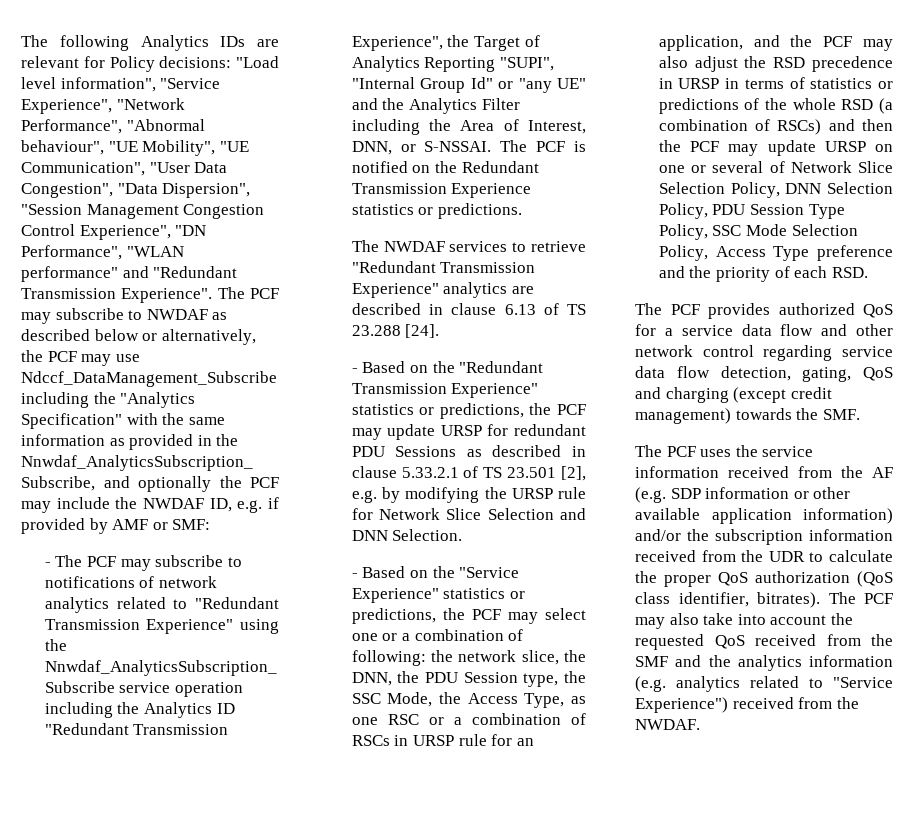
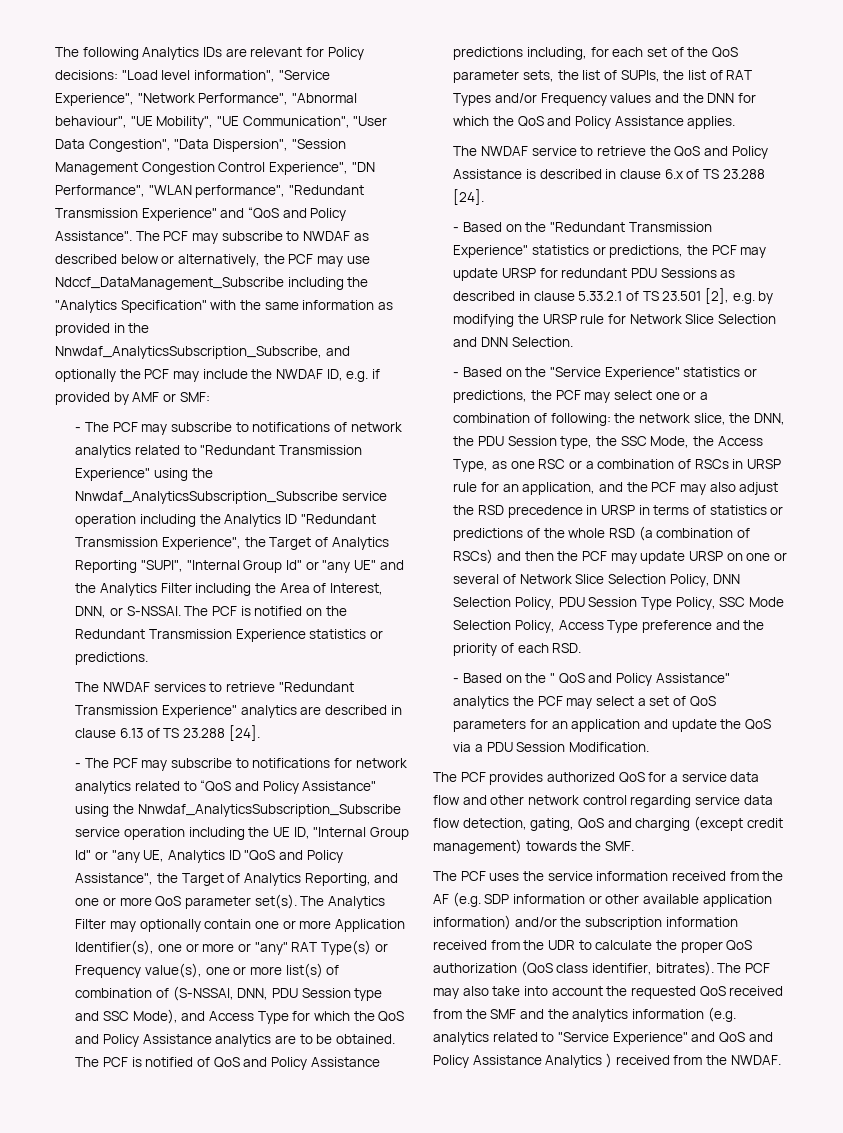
[21,266,238,282] [21,288,213,303] performance" and "Redundant Transmission Experience". -> [195,185,364,198] [55,207,347,221] [55,231,132,241] performance", "Redundant Transmission Experience" and “QoS and Policy Assistance".
(440, 331) none -> [75,758,407,771] [75,780,377,794] [75,804,401,817] [75,827,409,840] [75,850,343,863] [75,873,399,886] [75,894,385,909] [75,919,405,932] [75,940,388,955] [75,963,340,978] [75,986,383,1001] [75,1009,405,1024] [75,1034,395,1047] [75,1057,380,1070] [453,47,738,60] [453,70,753,83] [453,93,756,106] [453,116,736,129] [453,146,768,159] [453,169,765,179] [453,189,485,205] // - The PCF may subscribe to notifications for network analytics related to “QoS and Policy Assistance" using the Nnwdaf_AnalyticsSubscription_Subscribe service operation including the UE ID, "Internal Group Id" or "any UE, Analytics ID "QoS and Policy Assistance", the Target of Analytics Reporting, and one or more QoS parameter set(s). The Analytics Filter may optionally contain one or more Application Identifier(s), one or more or "any" RAT Type(s) or Frequency value(s), one or more list(s) of combination of (S-NSSAI, DNN, PDU Session type and SSC Mode), and Access Type for which the QoS and Policy Assistance analytics are to be obtained. The PCF is notified of QoS and Policy Assistance predictions including, for each set of the QoS parameter sets, the list of SUPIs, the list of RAT Types and/or Frequency values and the DNN for which the QoS and Policy Assistance applies. // The NWDAF service to retrieve the QoS and Policy Assistance is described in clause 6.x of TS 23.288 [24].
(868, 272) none -> [453,673,730,686] [453,696,716,709] [453,719,771,732] [453,742,649,752] // - Based on the " QoS and Policy Assistance" analytics the PCF may select a set of QoS parameters for an application and update the QoS via a PDU Session Modification.
[635,697,728,713] Experience") -> [612,1032,773,1045] [433,1053,612,1068] Experience" and QoS and Policy Assistance Analytics )

